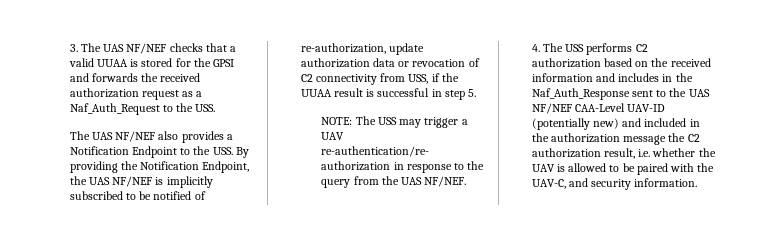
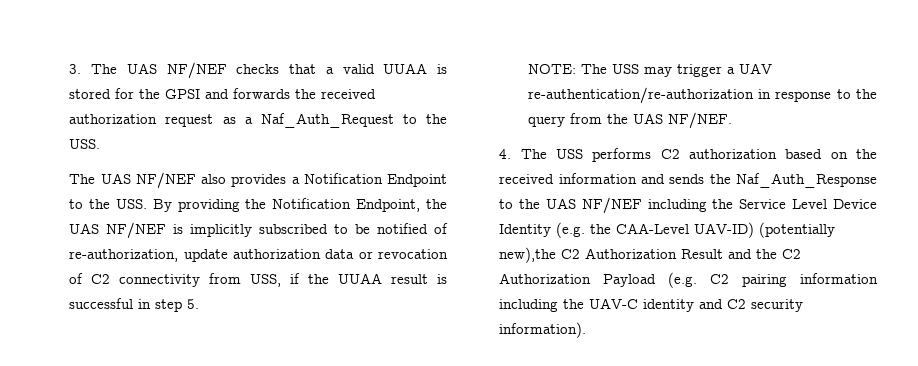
[618,73,673,82] includes in -> [669,174,705,184] sends
[631,90,653,97] sent -> (877, 180) none
[574,103,666,112] [531,118,700,130] [531,133,700,145] [531,148,716,159] [531,163,715,175] [531,178,698,190] CAA-Level UAV-ID (potentially new) and included in the authorization message the C2 authorization result, i.e. whether the UAV is allowed to be paired with the UAV-C, and security information. -> [647,199,877,212] [499,222,836,238] [499,247,802,263] [499,272,878,288] [499,298,804,312] [499,322,587,338] including the Service Level Device Identity (e.g. the CAA-Level UAV-ID) (potentially new),the C2 Authorization Result and the C2 Authorization Payload (e.g. C2 pairing information including the UAV-C identity and C2 security information).

